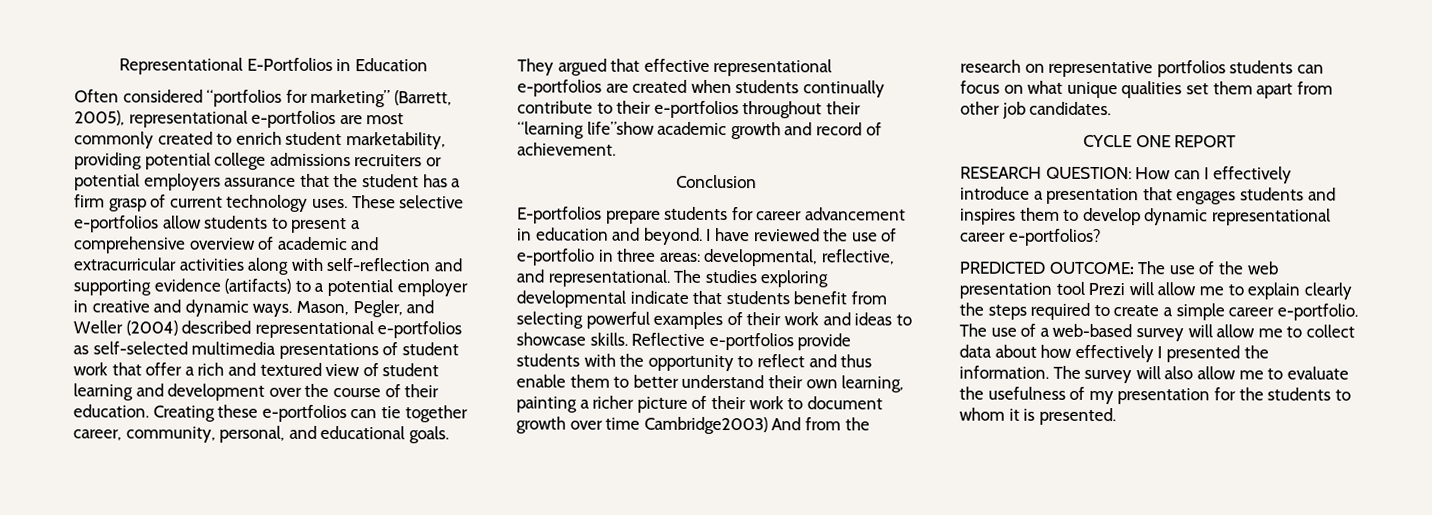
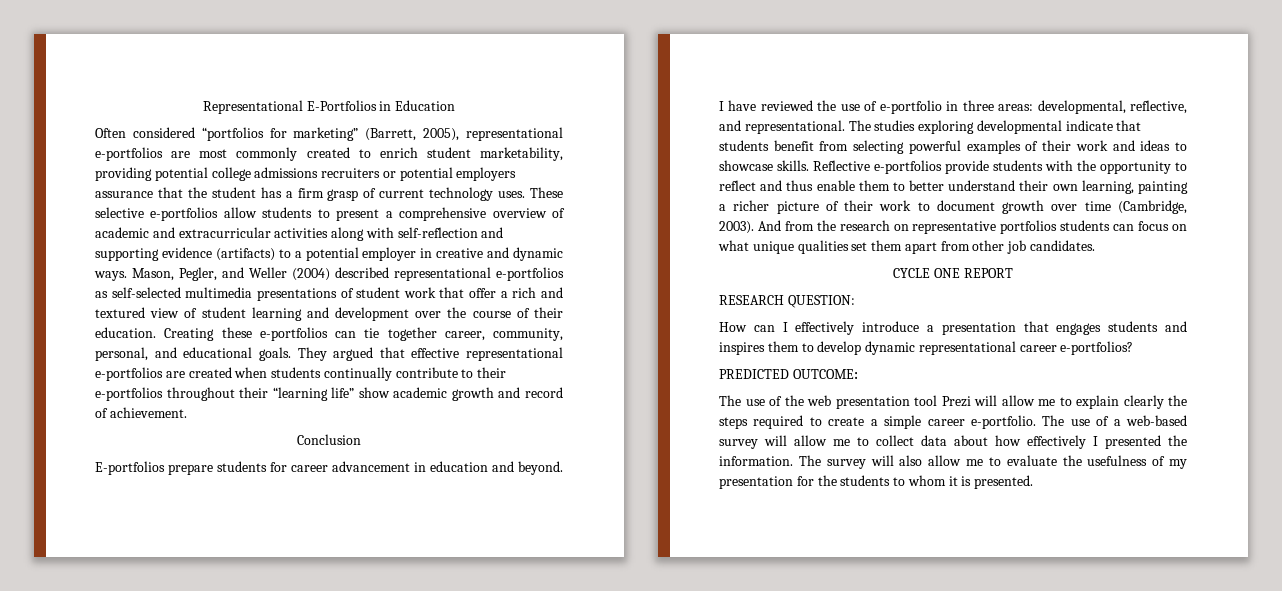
[586,121,655,135] life”show -> [331,387,390,398] life” show
[643,416,768,435] Cambridge2003) -> [1118,200,1187,214] [719,221,754,234] (Cambridge, 2003).
(1132, 173) none -> (855, 301) //
(1134, 268) none -> (858, 374) //

